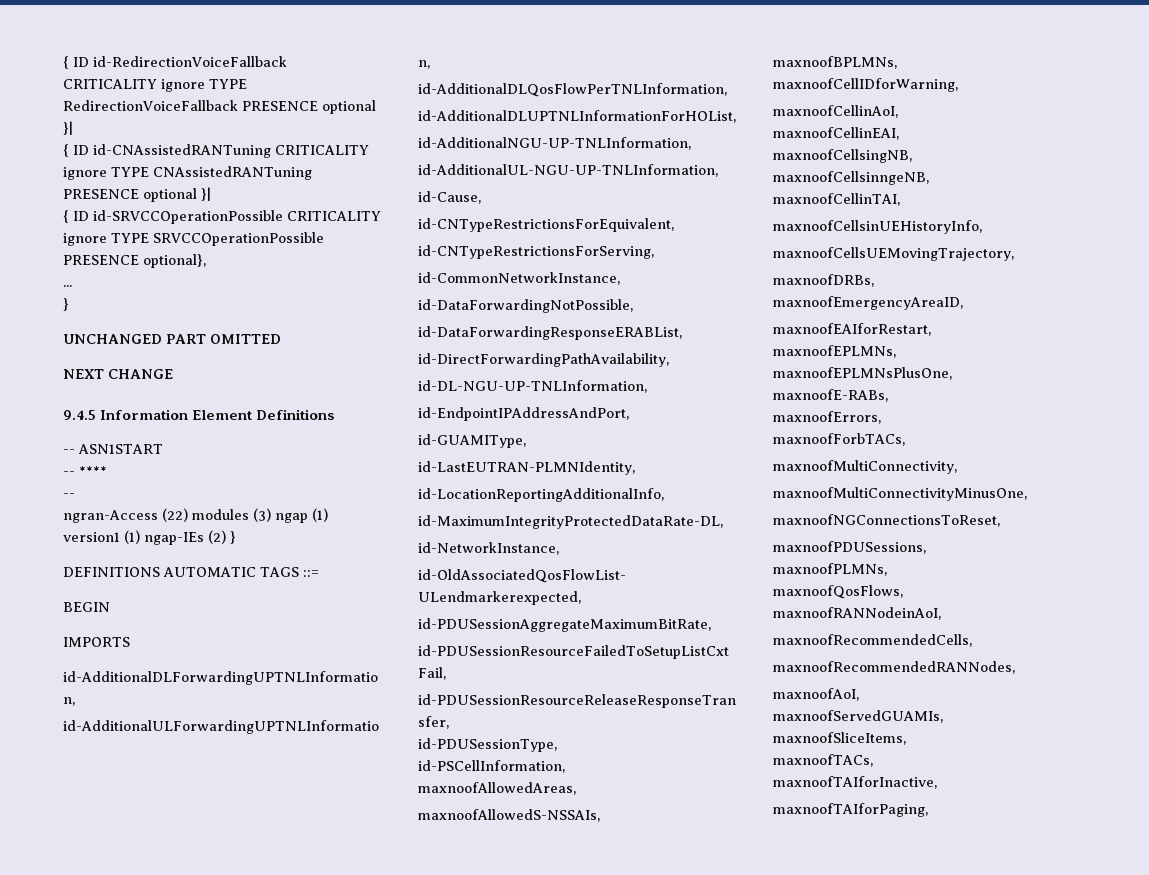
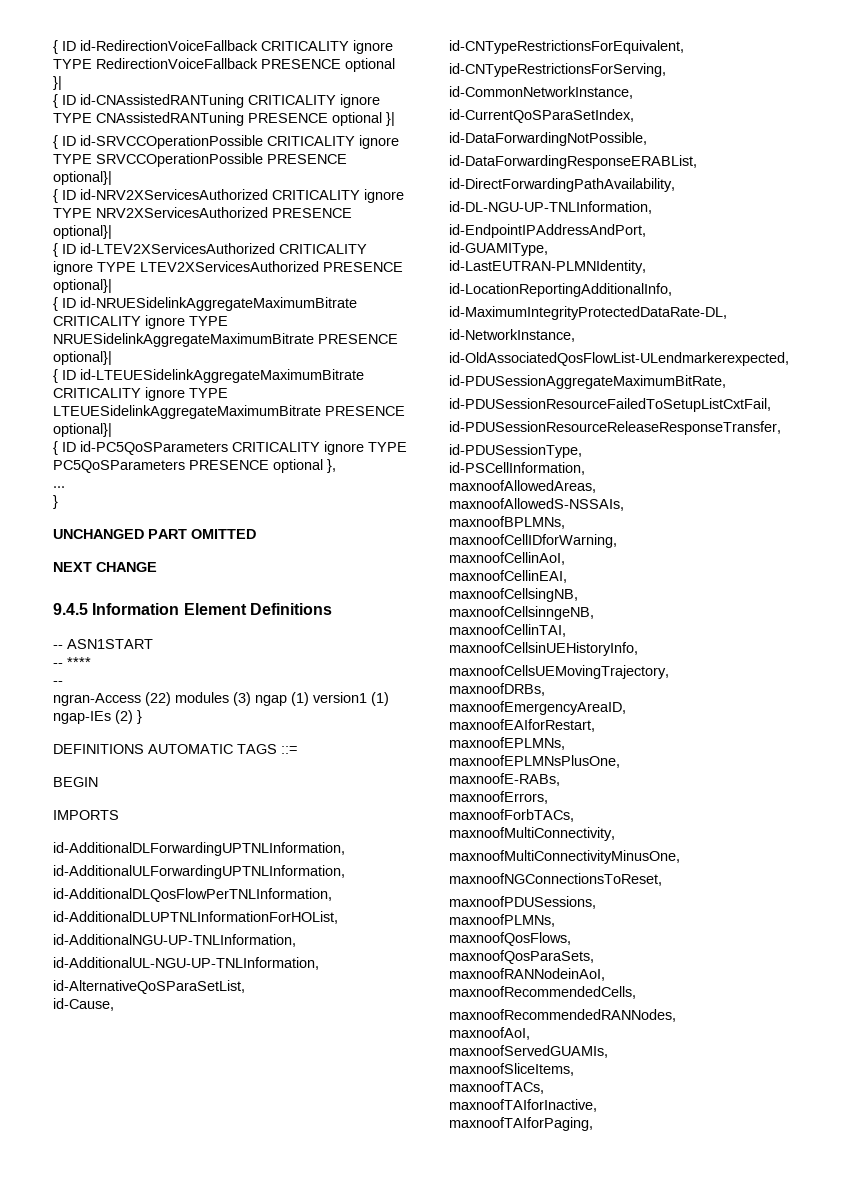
[143,254,206,268] optional}, -> [53,171,112,185] [53,189,404,203] [53,207,352,218] [53,225,112,239] [53,243,367,257] [53,261,403,275] [53,279,112,293] [53,297,357,311] [53,315,228,329] [53,333,398,347] [53,351,112,365] [53,369,364,383] [53,387,228,401] [53,405,405,419] [53,423,112,437] [53,441,407,455] [53,459,336,473] optional}| // { ID id-NRV2XServicesAuthorized CRITICALITY ignore TYPE NRV2XServicesAuthorized PRESENCE optional}| // { ID id-LTEV2XServicesAuthorized CRITICALITY ignore TYPE LTEV2XServicesAuthorized PRESENCE optional}| // { ID id-NRUESidelinkAggregateMaximumBitrate CRITICALITY ignore TYPE NRUESidelinkAggregateMaximumBitrate PRESENCE optional}| // { ID id-LTEUESidelinkAggregateMaximumBitrate CRITICALITY ignore TYPE LTEUESidelinkAggregateMaximumBitrate PRESENCE optional}| // { ID id-PC5QoSParameters CRITICALITY ignore TYPE PC5QoSParameters PRESENCE optional },
(718, 170) none -> [53,980,245,994] // id-AlternativeQoSParaSetList,
(620, 278) none -> [449,109,634,123] // id-CurrentQoSParaSetIndex,
(903, 592) none -> [449,950,594,964] // maxnoofQosParaSets,

